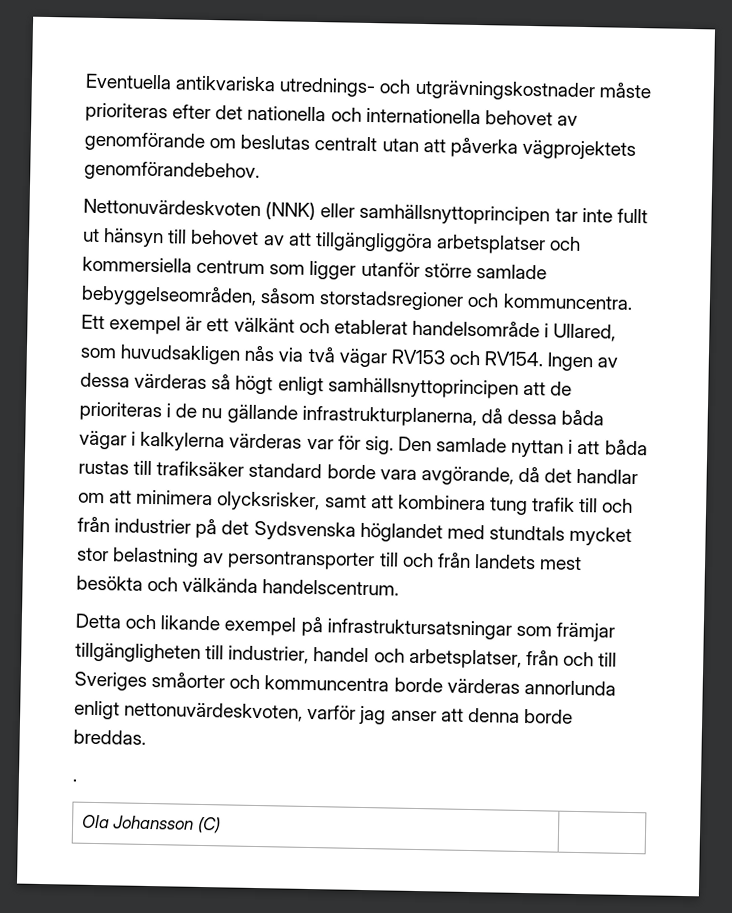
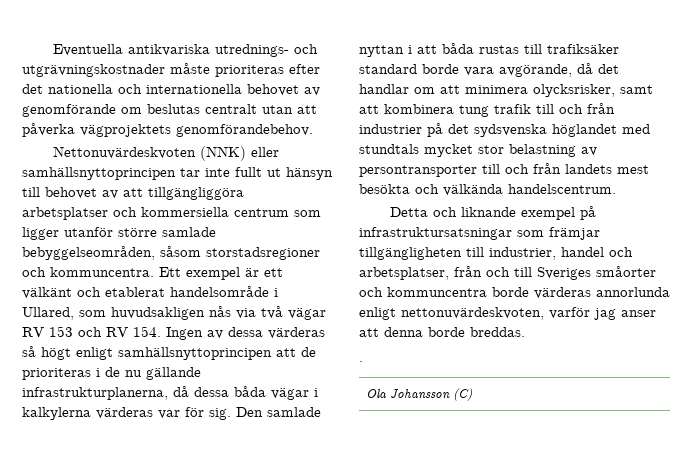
[390,349,544,367] RV153 och RV154. -> [22,326,161,337] RV 153 och RV 154.
[253,520,356,541] Sydsvenska -> [474,124,547,137] sydsvenska
[160,615,221,631] likande -> [460,207,516,217] liknande

